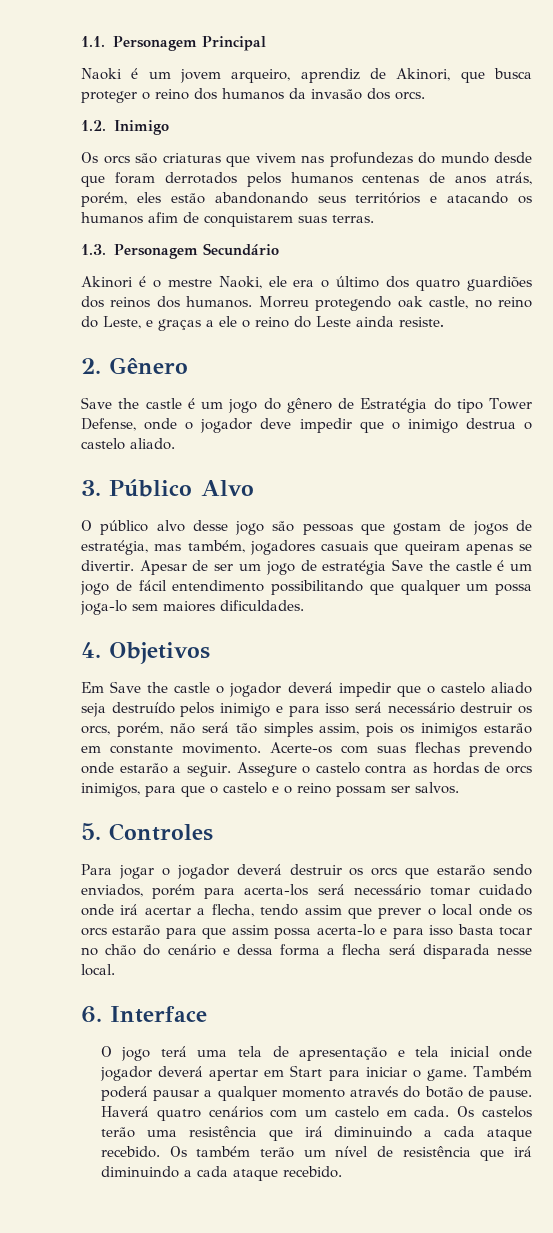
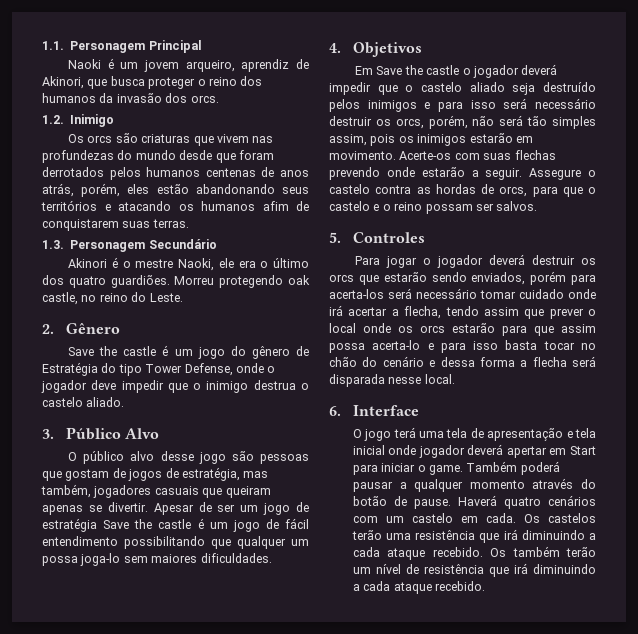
[467,276,532,291] [81,296,253,308] guardiões dos reinos dos humanos. -> [110,275,170,288] guardiões.
[103,316,444,331] Leste, e graças a ele o reino do Leste ainda resiste. -> [149,293,183,302] Leste.
[220,703,271,717] inimigo -> [367,100,417,112] inimigos
[110,745,173,754] constante -> (533, 139) none
[505,765,532,774] [81,783,140,797] orcs inimigos, -> [499,186,528,197] orcs,

